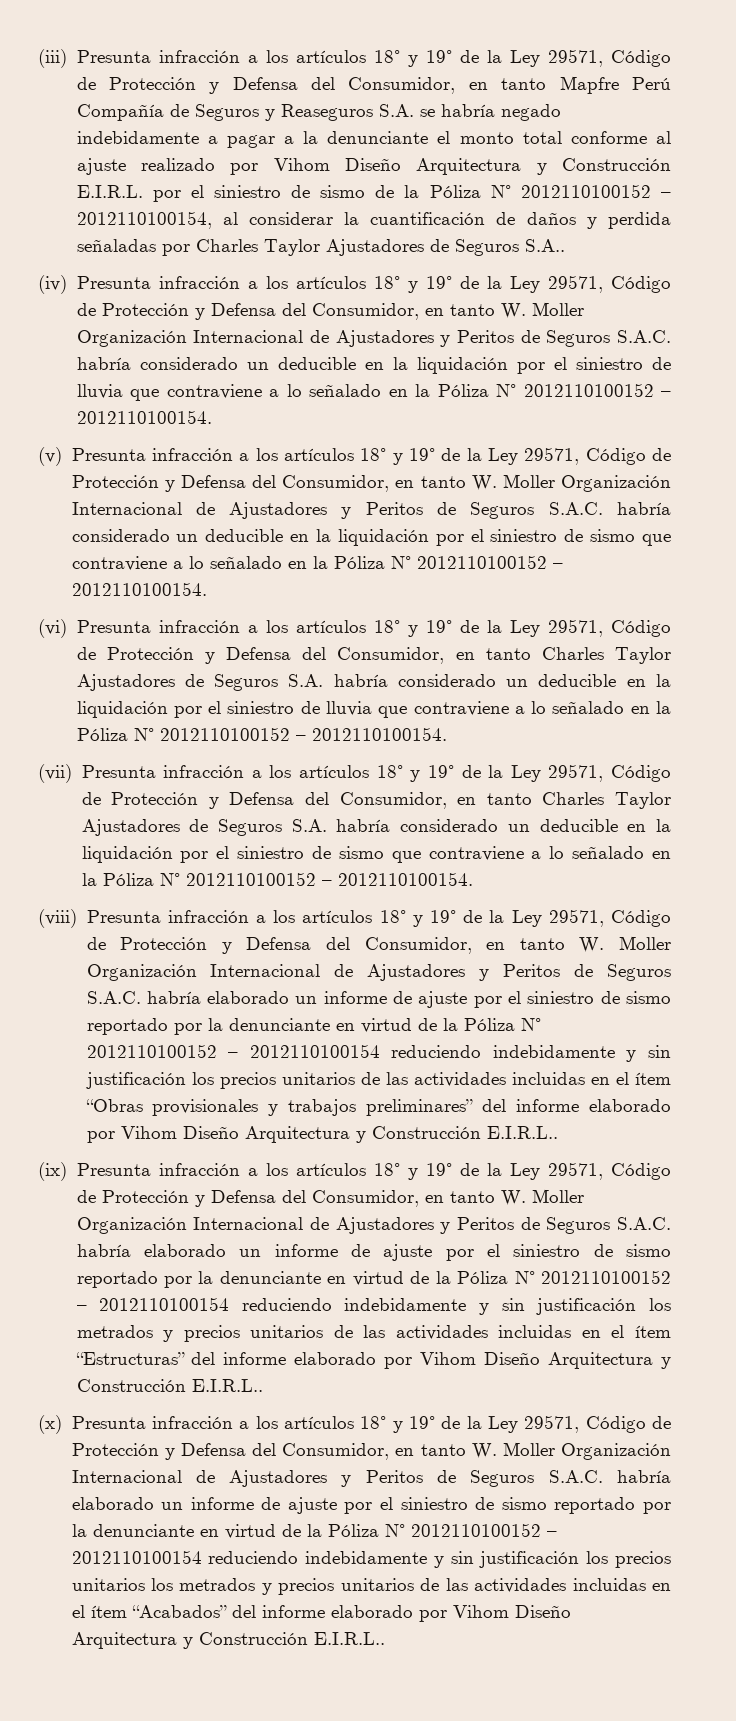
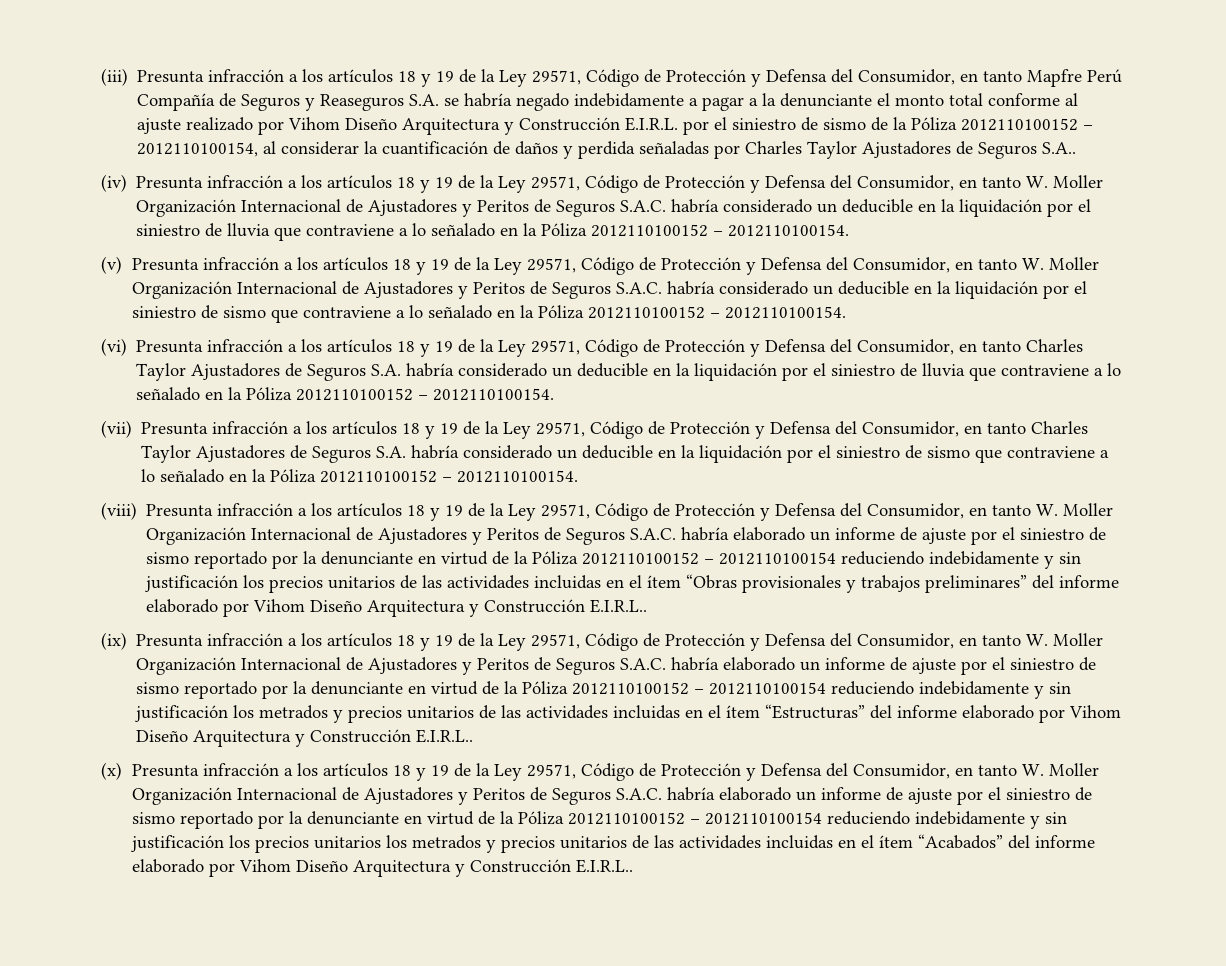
[373,50,452,67] 18° y 19° -> [398,71,455,87] 18 y 19
[490,185,511,198] N° -> (958, 124) none
[373,276,452,293] 18° y 19° -> [397,177,454,193] 18 y 19
[496,384,516,397] N° -> (588, 230) none
[360,448,435,465] 18° y 19° -> [392,259,449,275] 18 y 19
[390,556,411,569] N° -> (584, 312) none
[373,620,452,637] 18° y 19° -> [397,341,454,357] 18 y 19
[133,728,154,741] N° -> (293, 394) none
[376,765,454,782] 18° y 19° -> [402,423,459,439] 18 y 19
[159,873,180,886] N° -> (317, 476) none
[379,910,456,927] 18° y 19° -> [407,505,464,521] 18 y 19
[520,1018,541,1031] N° -> (579, 558) none
[373,1163,452,1180] 18° y 19° -> [397,635,454,651] 18 y 19
[514,1271,535,1284] N° -> (569, 688) none
[360,1416,435,1433] 18° y 19° -> [392,765,449,781] 18 y 19
[384,1524,405,1537] N° -> (564, 818) none

